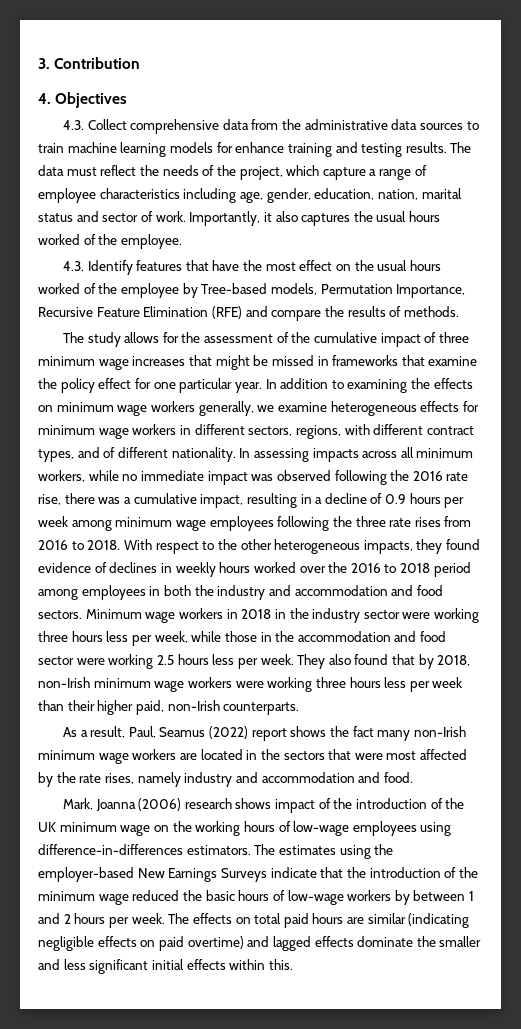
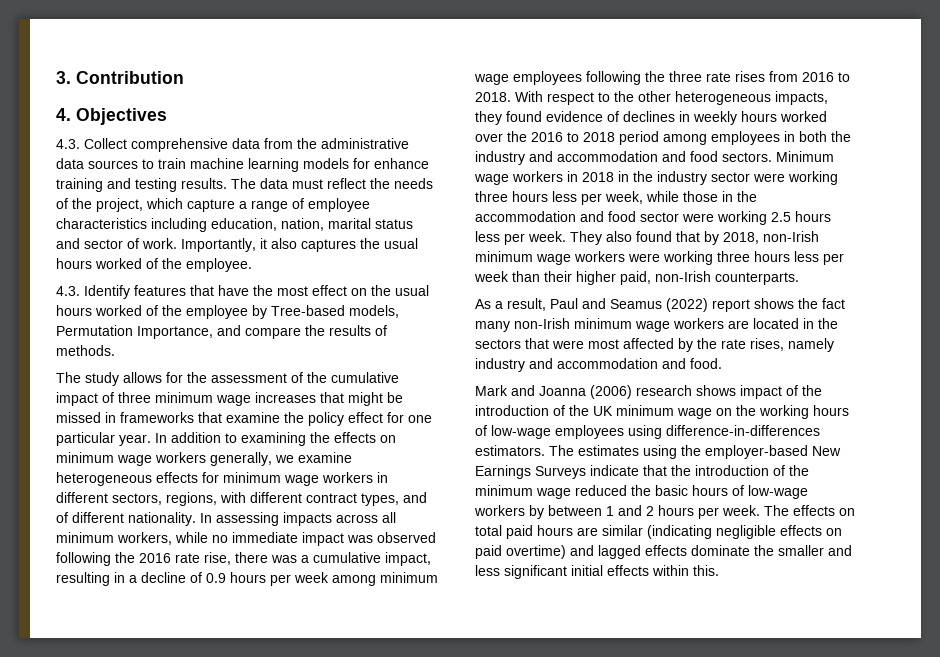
[239,188,311,203] age, gender, -> (207, 225) none
[38,306,242,319] Recursive Feature Elimination (RFE) -> (213, 332) none
[128,726,156,738] Paul, -> [550,298,606,309] Paul and
[62,798,93,810] Mark, -> [475,385,535,396] Mark and

